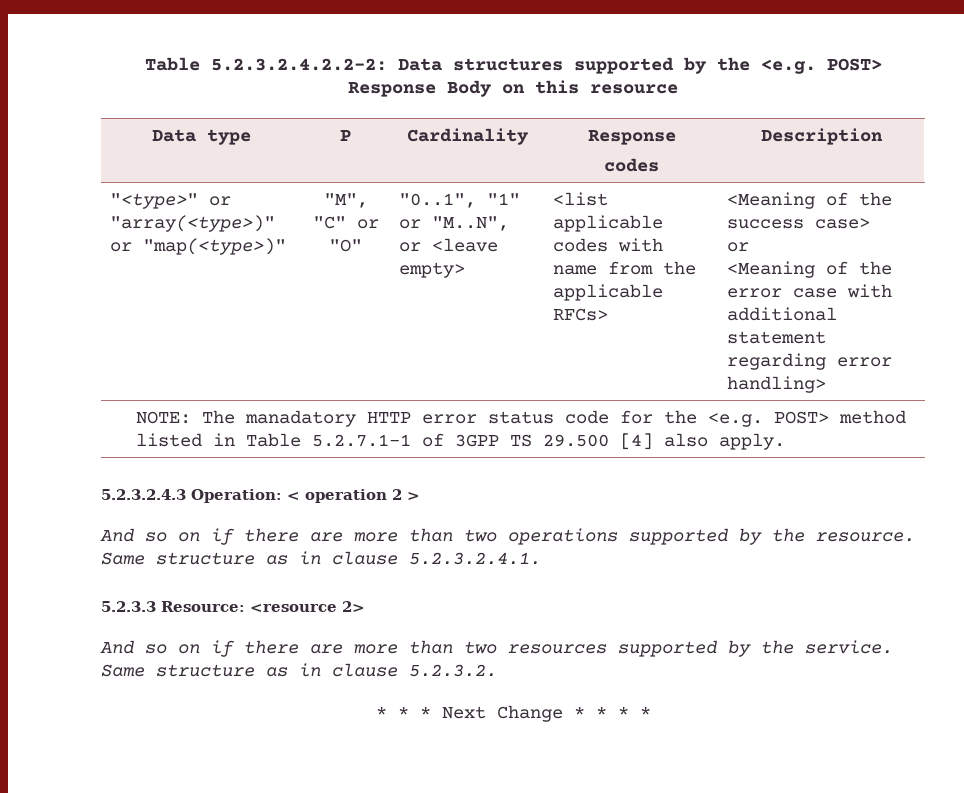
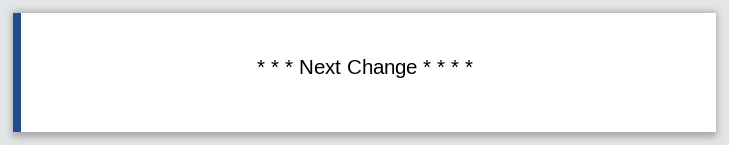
[144,57,882,74] [348,80,678,97] [151,129,251,145] [340,130,351,141] [406,128,529,145] [587,130,676,145] [604,158,659,172] [761,128,883,145] [110,193,232,209] [110,215,276,232] [110,238,287,255] [323,193,368,208] [312,216,379,229] [329,239,362,252] [399,193,521,208] [399,216,510,231] [399,238,499,252] [399,262,466,278] [553,192,609,206] [553,215,664,232] [553,238,664,252] [553,261,697,275] [553,284,664,301] [553,308,609,321] [727,192,893,209] [727,218,871,229] [727,242,750,252] [727,261,893,278] [727,284,893,298] [727,307,838,321] [727,331,827,344] [727,353,893,370] [727,376,827,393] [135,410,906,427] [135,433,785,450] [101,489,420,503] [100,528,915,545] [101,551,541,565] [101,601,365,612] [100,640,893,657] [101,663,497,677] Table 5.2.3.2.4.2.2-2: Data structures supported by the <e.g. POST> Response Body on this resource // Data type | P | Cardinality | Response // codes | Description // "<type>" or "array(<type>)" or "map(<type>)" | "M", "C" or "O" | "0..1", "1" or "M..N", or <leave empty> | <list applicable codes with name from the applicable RFCs> | <Meaning of the success case> // or // <Meaning of the error case with additional statement regarding error handling> // NOTE: The manadatory HTTP error status code for the <e.g. POST> method listed in Table 5.2.7.1-1 of 3GPP TS 29.500 [4] also apply. // 5.2.3.2.4.3 Operation: < operation 2 > // And so on if there are more than two operations supported by the resource. Same structure as in clause 5.2.3.2.4.1. // 5.2.3.3 Resource: <resource 2> // And so on if there are more than two resources supported by the service. Same structure as in clause 5.2.3.2. // -> (256, 67) none

